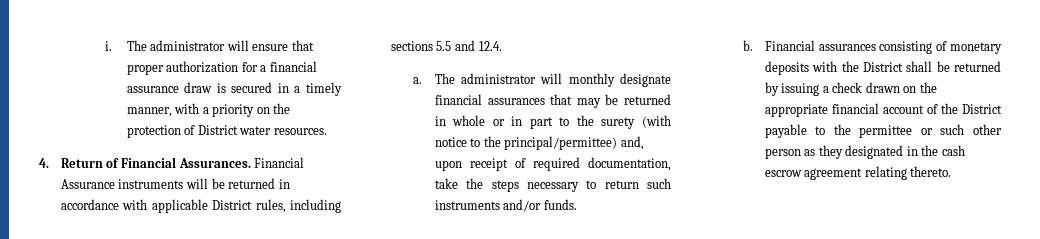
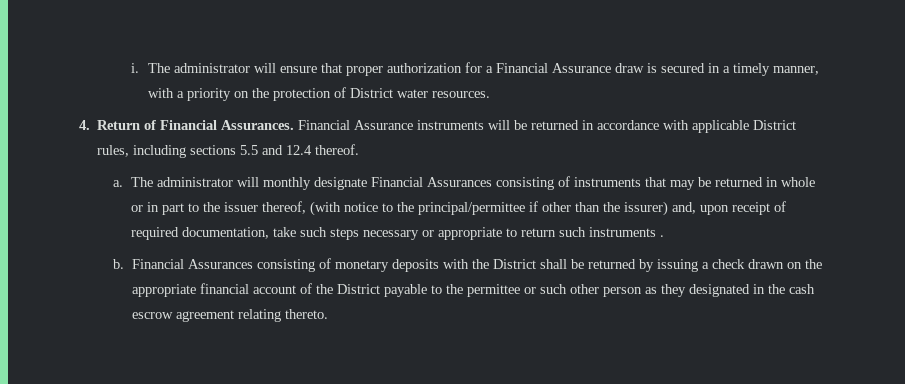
[269,61,317,72] [126,86,179,93] financial assurance -> [495,63,611,73] Financial Assurance
[478,41,502,51] 12.4. -> [286,144,360,155] 12.4 thereof.
[434,94,545,105] financial assurances -> [370,176,641,190] Financial Assurances consisting of instruments
[601,117,636,129] surety -> [223,201,306,214] issuer thereof,
[504,136,618,150] principal/permittee) -> [417,201,668,216] principal/permittee if other than the issurer)
[466,178,484,189] the -> [299,227,327,237] such
(579, 187) none -> [421,227,502,240] or appropriate
[503,199,577,212] and/or funds. -> [659,235,664,237] .
[818,44,876,51] assurances -> [187,259,253,269] Assurances

